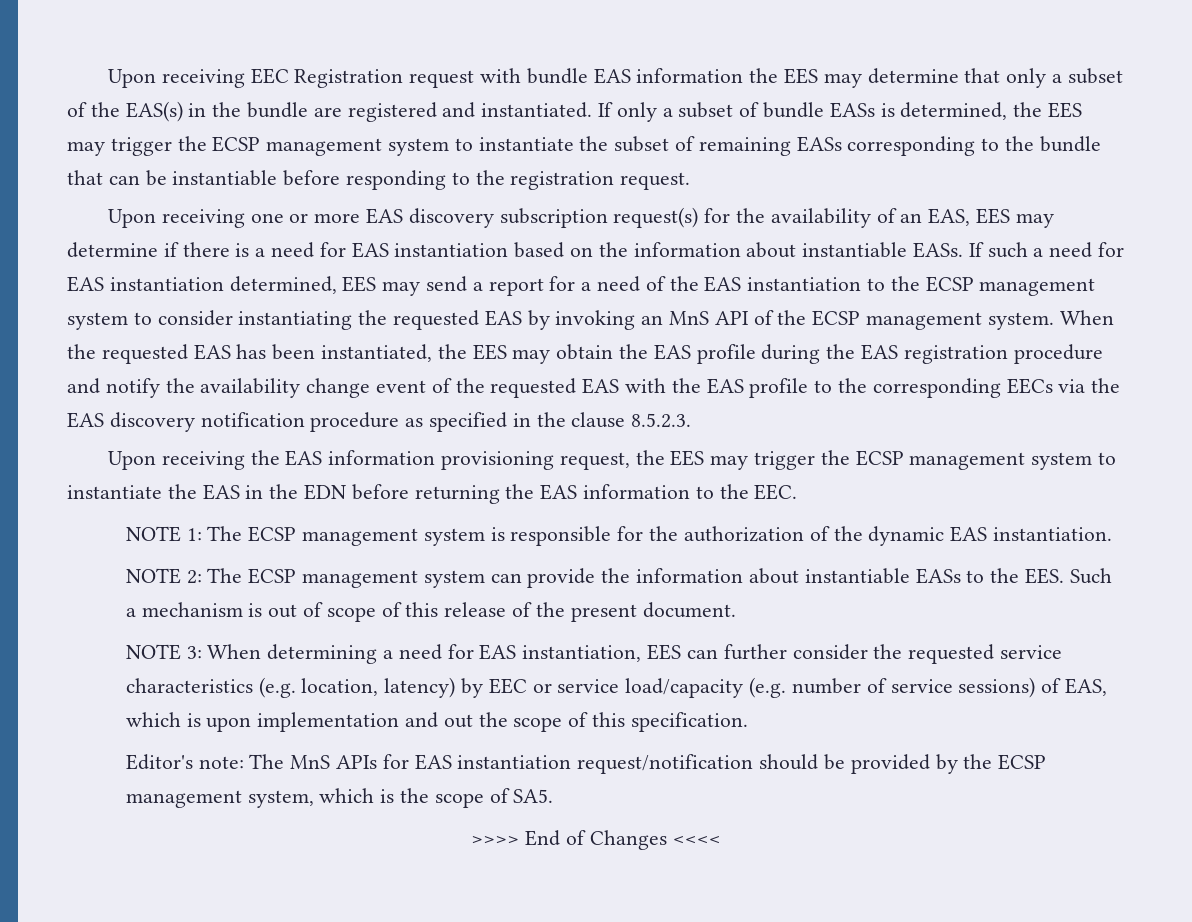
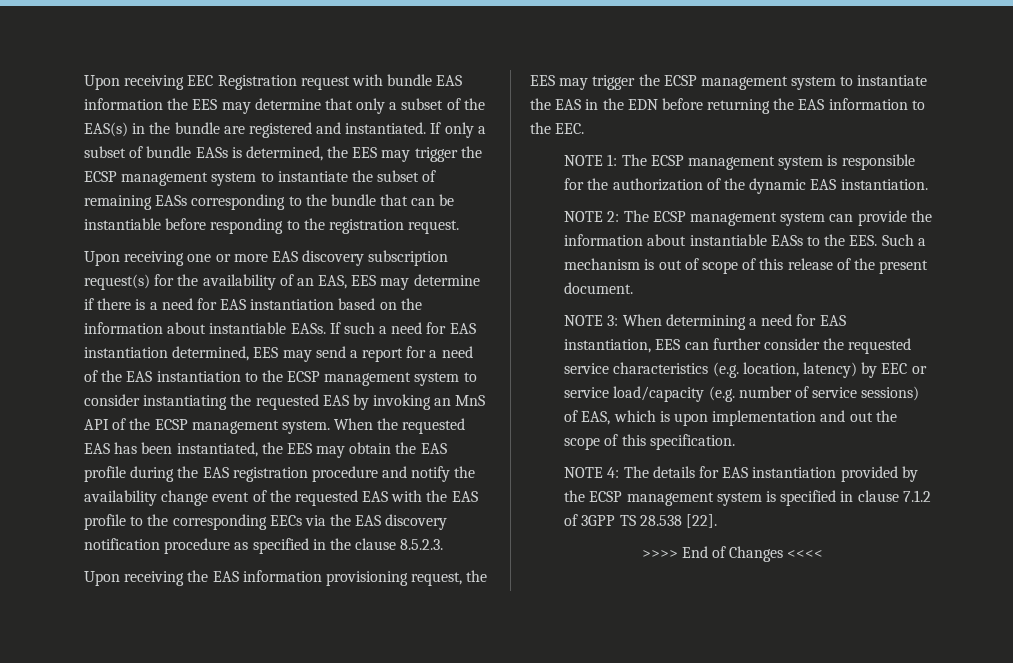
[125,754,845,774] Editor's note: The MnS APIs for EAS instantiation request/notification should be -> [564,466,837,478] NOTE 4: The details for EAS instantiation
[247,788,554,808] system, which is the scope of SA5. -> [716,490,931,506] [564,514,717,528] system is specified in clause 7.1.2 of 3GPP TS 28.538 [22].

